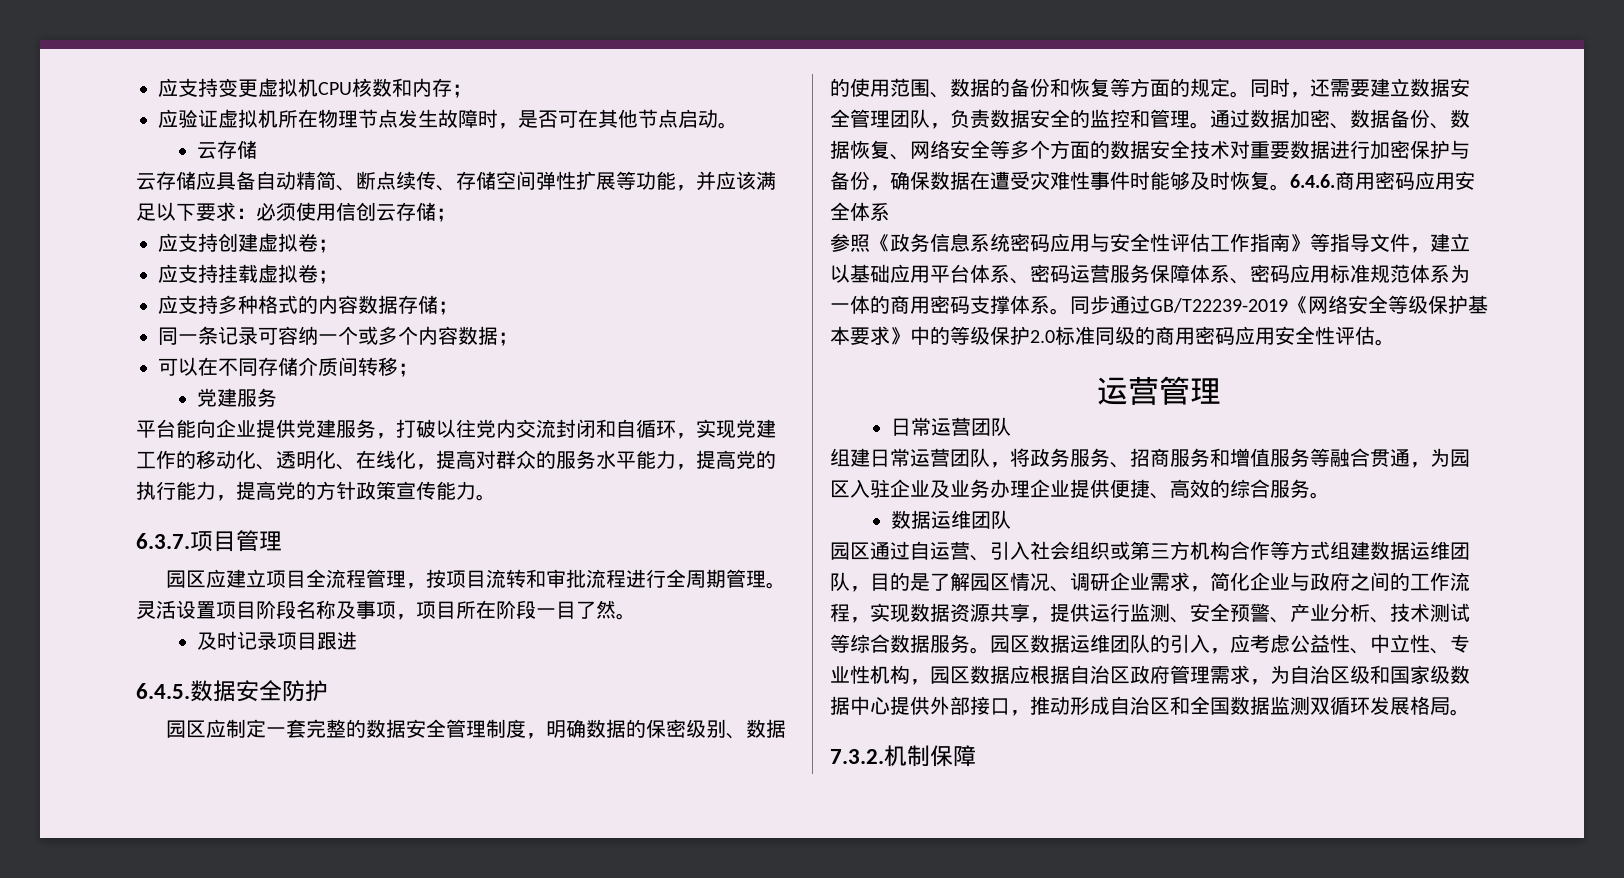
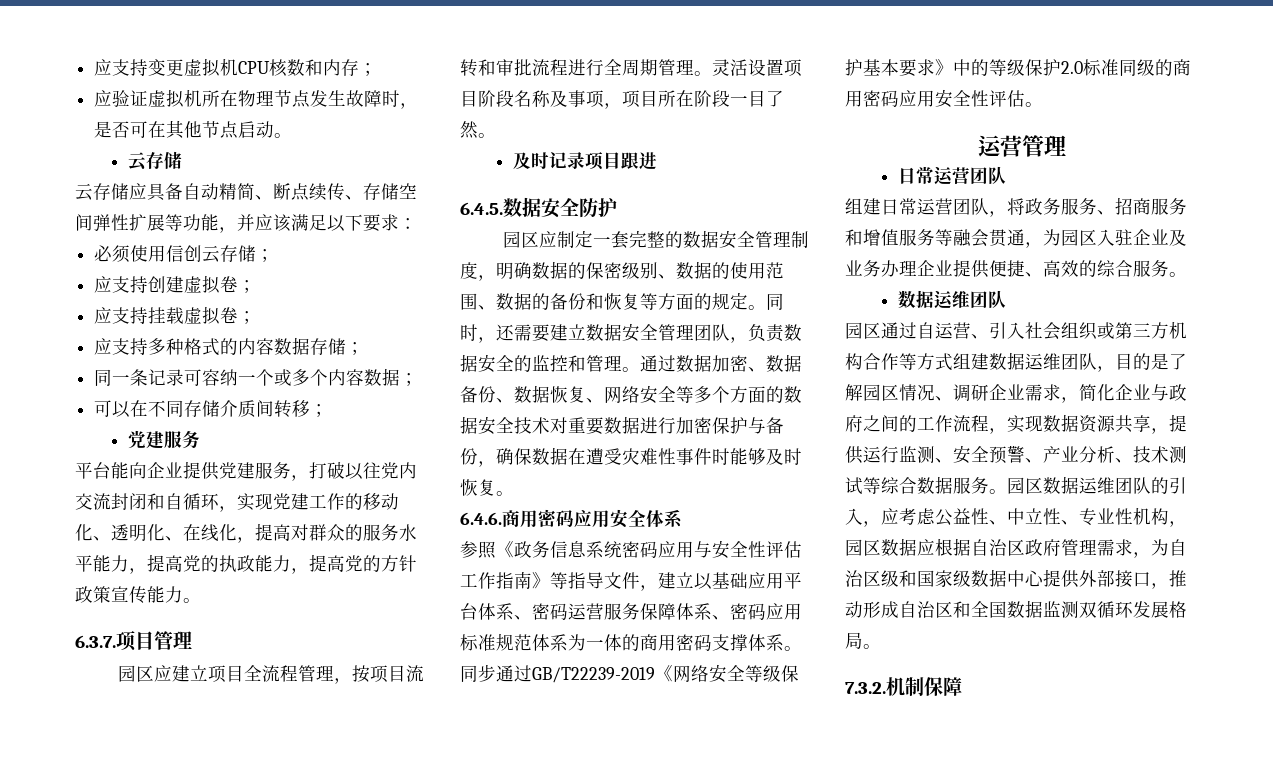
(256, 213) none -> (417, 223) //
[156,481,176,500] 行 -> [237,555,255,572] 政
(1290, 187) none -> (514, 493) //
[1350,448,1370,467] 合 -> [971,229,989,247] 会

